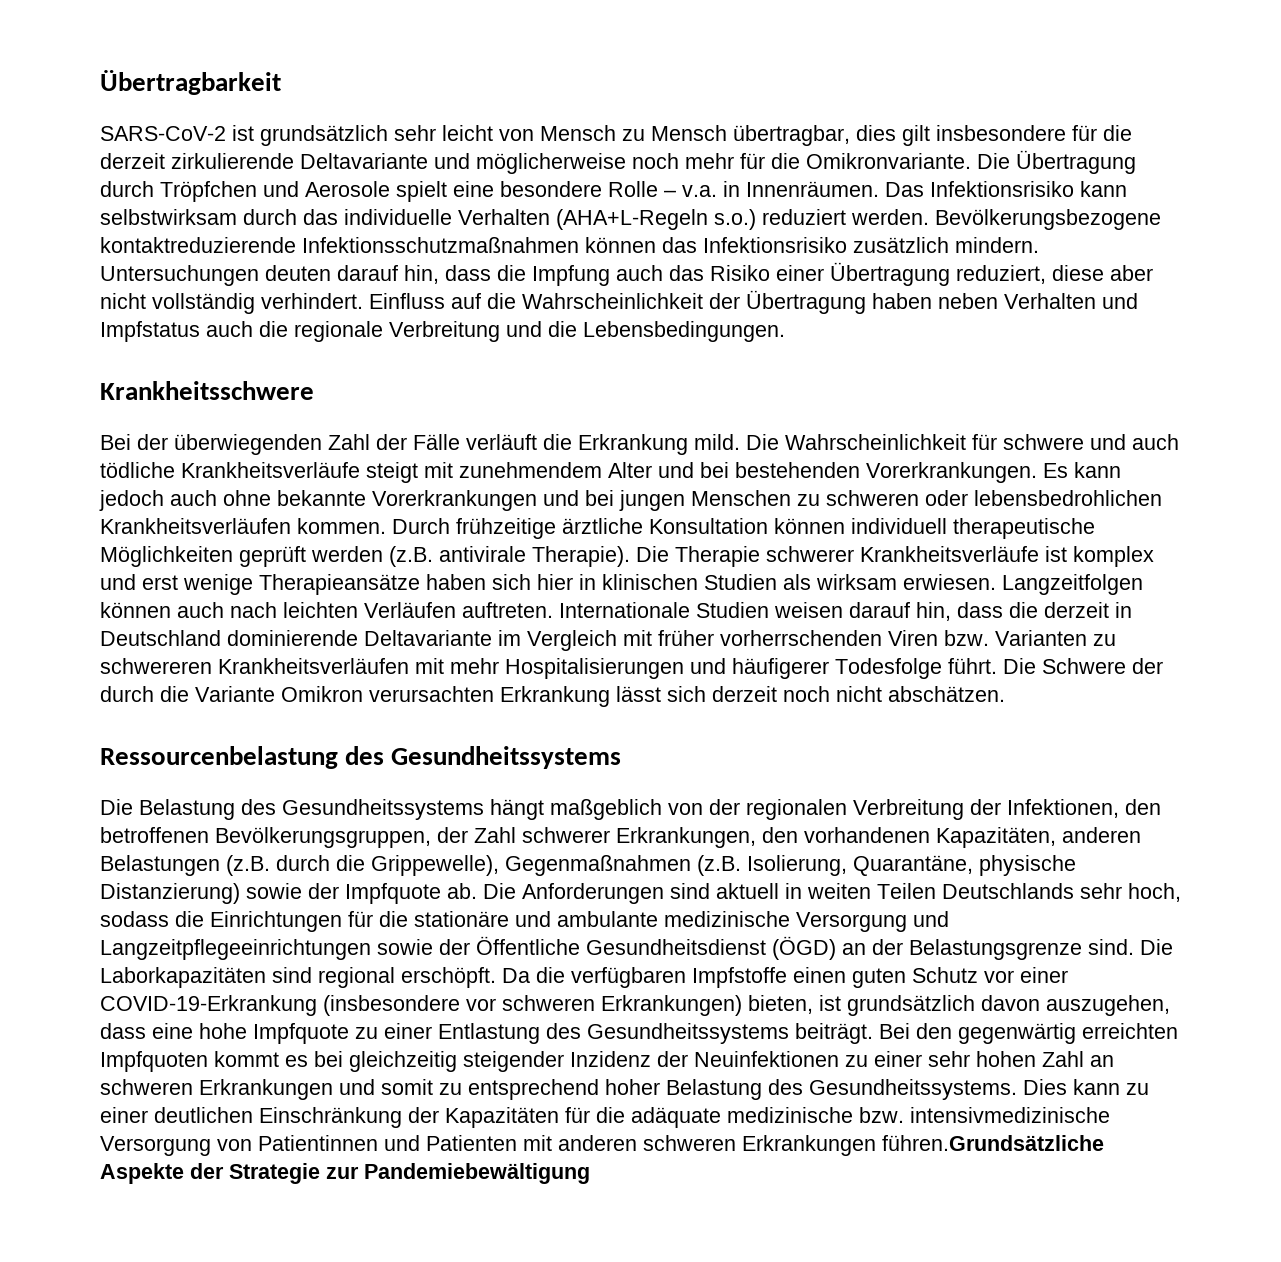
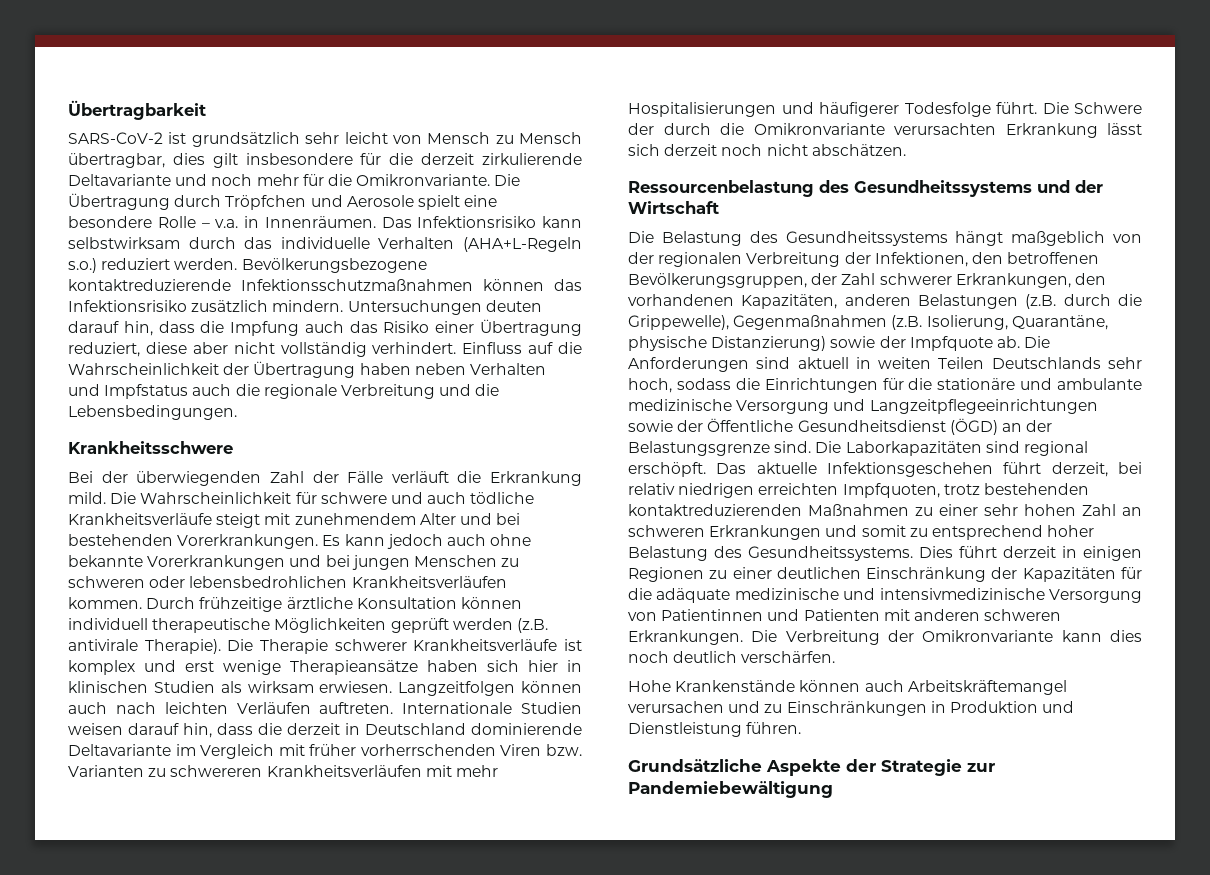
[476,153,626,174] möglicherweise -> (208, 180) none
[195,686,363,702] Variante Omikron -> [753,123,885,135] Omikronvariante
(622, 757) none -> [1037,180,1103,193] [628,201,719,214] und der Wirtschaft
[502,967,1068,988] [100,995,1170,1016] [100,1023,1178,1044] [100,1051,839,1072] Da die verfügbaren Impfstoffe einen guten Schutz vor einer COVID-19-Erkrankung (insbesondere vor schweren Erkrankungen) bieten, ist grundsätzlich davon auszugehen, dass eine hohe Impfquote zu einer Entlastung des Gesundheitssystems beiträgt. Bei den gegenwärtig erreichten Impfquoten kommt es bei gleichzeitig steigender Inzidenz der Neuinfektionen -> [716,462,1142,477] [628,483,1089,498] [628,504,909,516] Das aktuelle Infektionsgeschehen führt derzeit, bei relativ niedrigen erreichten Impfquoten, trotz bestehenden kontaktreduzierenden Maßnahmen
[1073,1079,1120,1095] kann -> [959,546,1142,561] [628,567,704,582] führt derzeit in einigen Regionen
[859,1107,904,1123] bzw. -> [843,588,876,600] und
[742,1135,1104,1156] Erkrankungen führen.Grundsätzliche -> [628,630,1142,645] [628,651,836,663] [628,680,1067,695] [628,701,1075,716] [628,722,802,737] [628,759,762,772] Erkrankungen. Die Verbreitung der Omikronvariante kann dies noch deutlich verschärfen. // Hohe Krankenstände können auch Arbeitskräftemangel verursachen und zu Einschränkungen in Produktion und Dienstleistung führen. // Grundsätzliche

